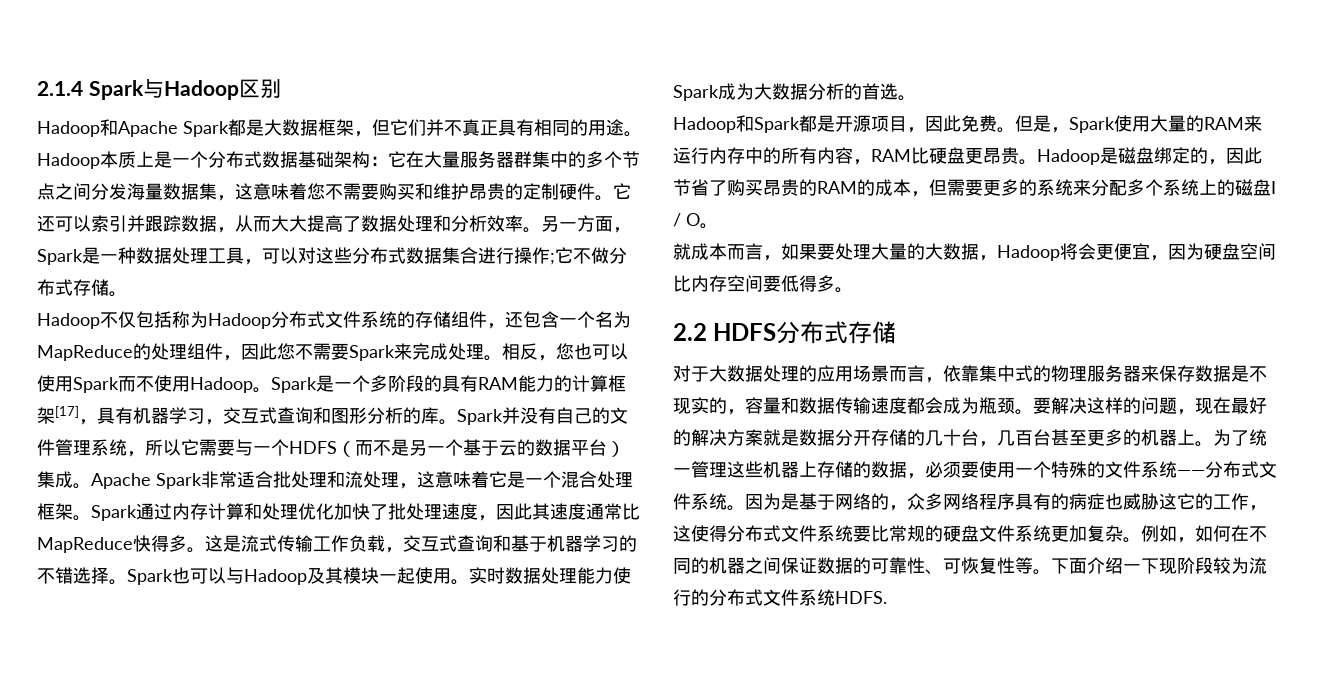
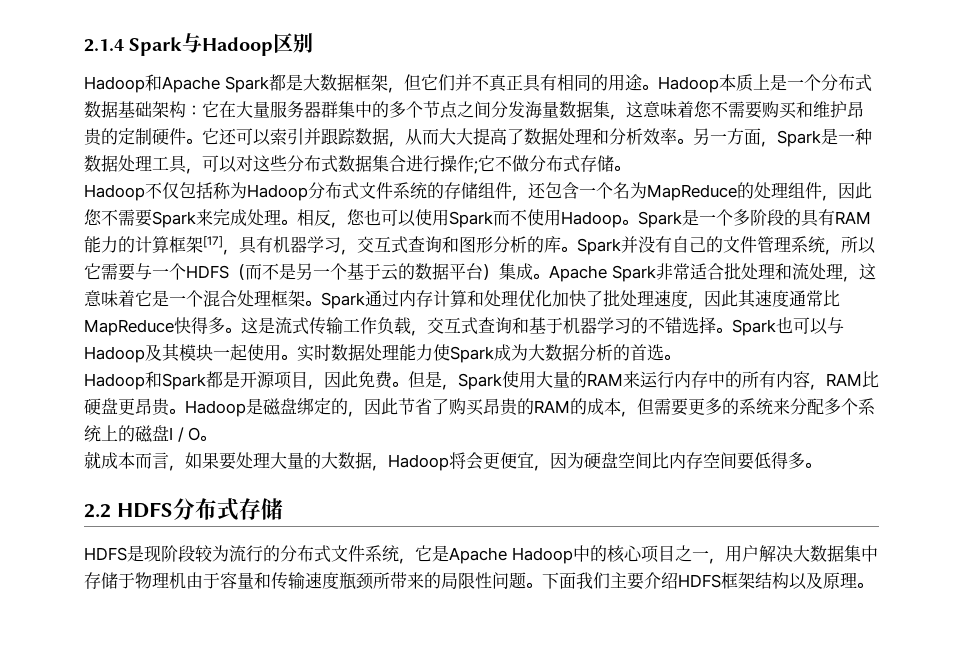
[673,365,1267,383] [673,397,1267,415] [673,429,1267,447] [673,461,1277,479] [673,493,1267,511] [673,525,1267,543] [673,557,1159,575] 对于大数据处理的应用场景而言，依靠集中式的物理服务器来保存数据是不现实的，容量和数据传输速度都会成为瓶颈。要解决这样的问题，现在最好的解决方案就是数据分开存储的几十台，几百台甚至更多的机器上。为了统一管理这些机器上存储的数据，必须要使用一个特殊的文件系统——分布式文件系统。因为是基于网络的，众多网络程序具有的病症也威胁这它的工作，这使得分布式文件系统要比常规的硬盘文件系统更加复杂。例如，如何在不同的机器之间保证数据的可靠性、可恢复性等。下面介绍一下 -> [84,545,144,562] HDFS是
[835,591,887,604] HDFS. -> [399,545,878,564] [84,572,873,590] ，它是Apache Hadoop中的核心项目之一，用户解决大数据集中存储于物理机由于容量和传输速度瓶颈所带来的局限性问题。下面我们主要介绍HDFS框架结构以及原理。

